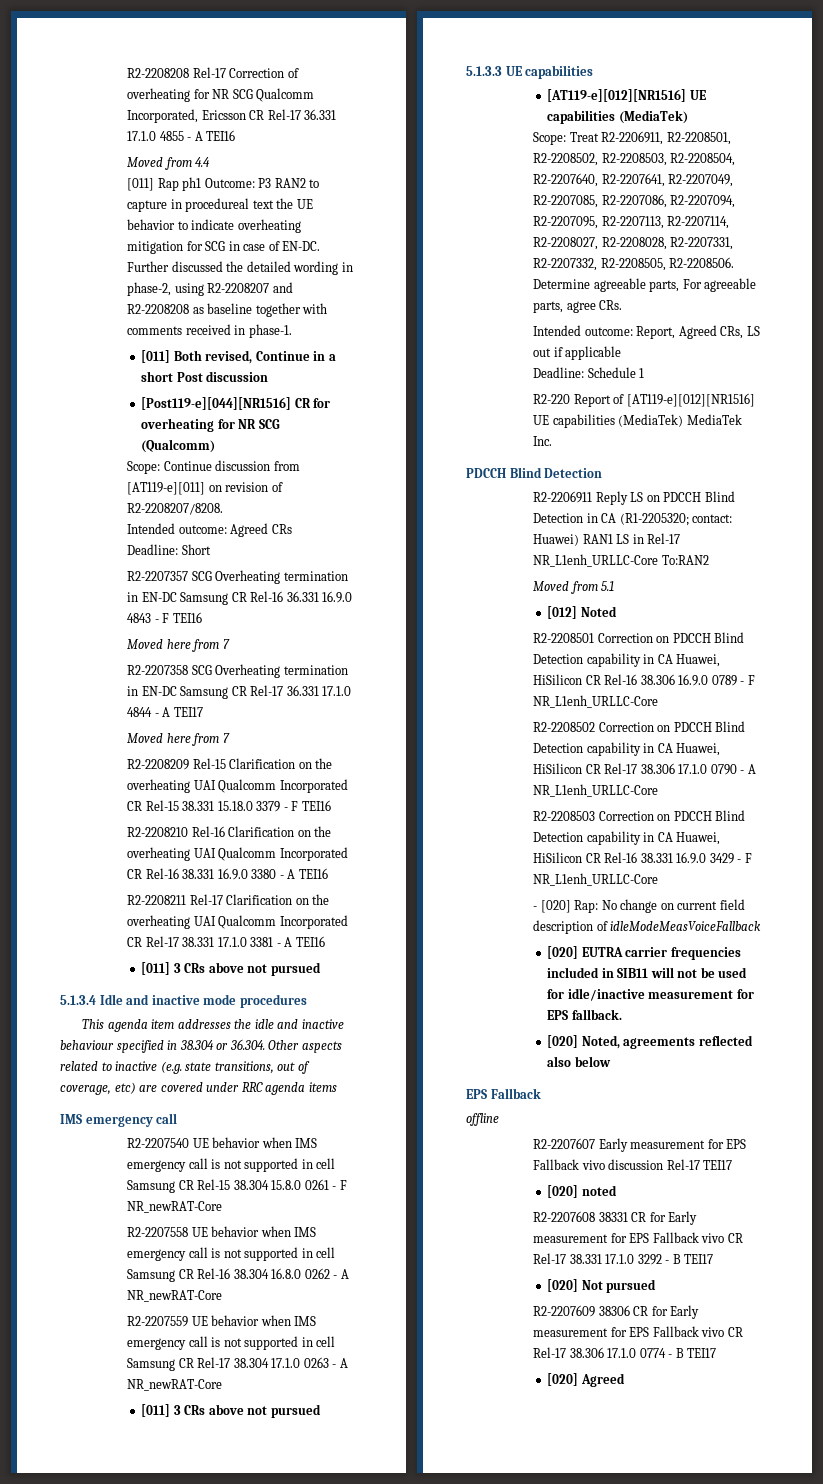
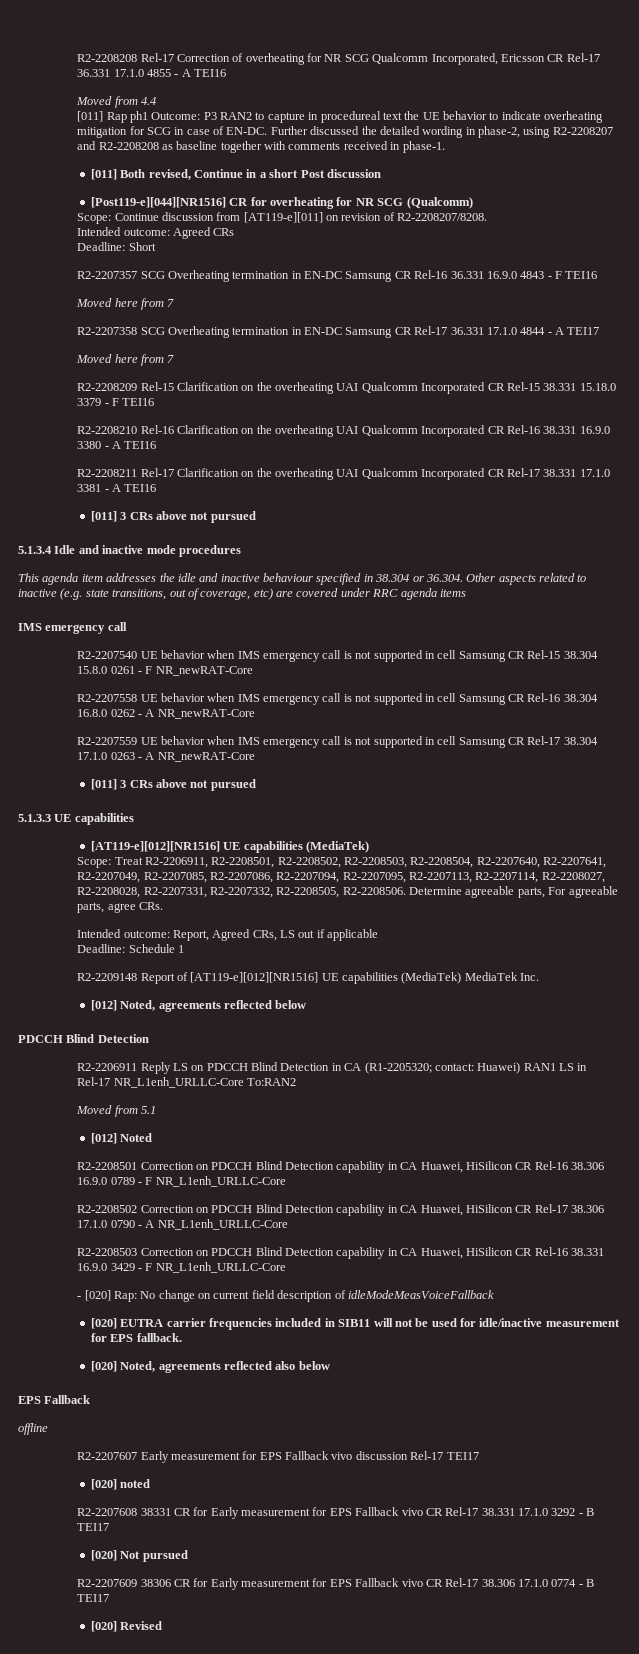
[533,394,571,404] R2-220 -> [77,973,138,981] R2-2209148
(553, 441) none -> [90,1000,307,1012] // [012] Noted, agreements reflected below
[580,1373,625,1387] Agreed -> [120,1621,163,1630] Revised

